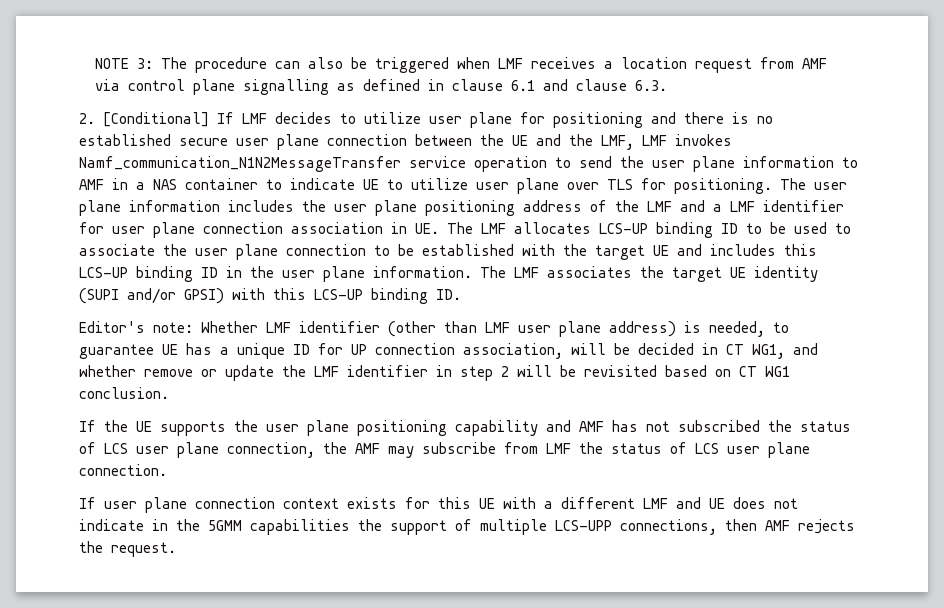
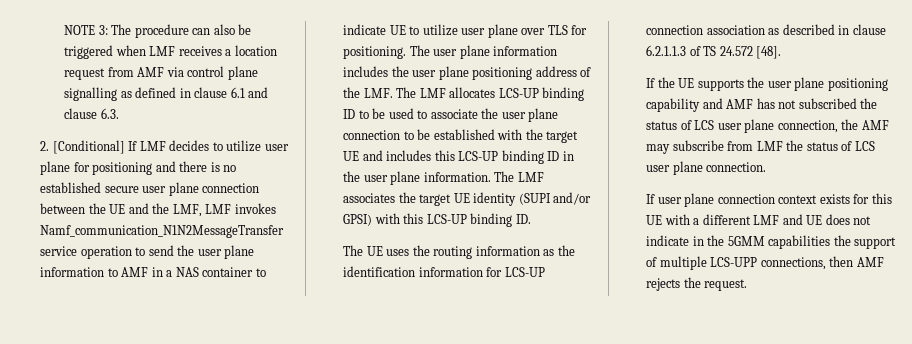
[646,200,844,212] [78,222,439,238] LMF and a LMF identifier for user plane connection association in UE. -> [363,88,393,98] LMF.
[78,321,789,337] [78,343,818,359] [78,365,790,381] [78,387,169,399] Editor's note: Whether LMF identifier (other than LMF user plane address) is needed, to guarantee UE has a unique ID for UP connection association, will be decided in CT WG1, and whether remove or update the LMF identifier in step 2 will be revisited based on CT WG1 conclusion. -> [343,245,575,259] [343,266,545,277] [646,24,886,35] [646,45,782,59] The UE uses the routing information as the identification information for LCS-UP connection association as described in clause 6.2.1.1.3 of TS 24.572 [48].

